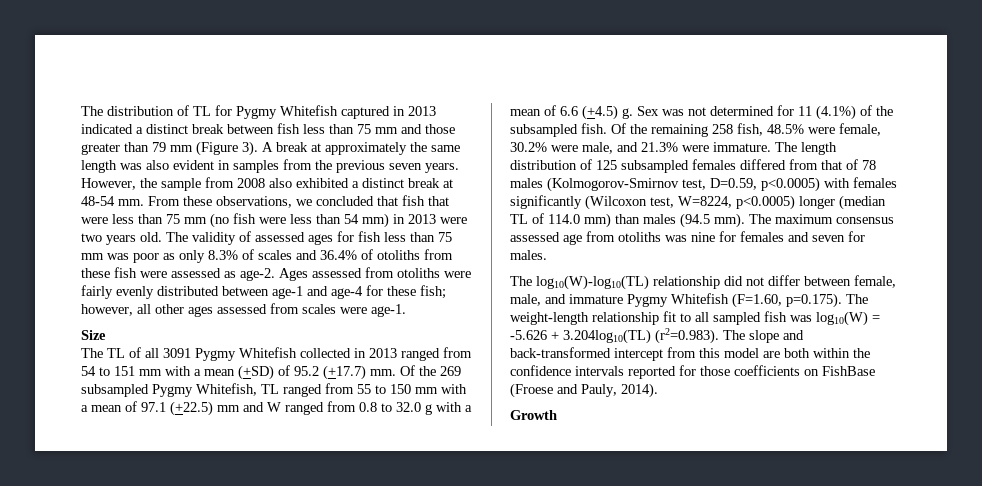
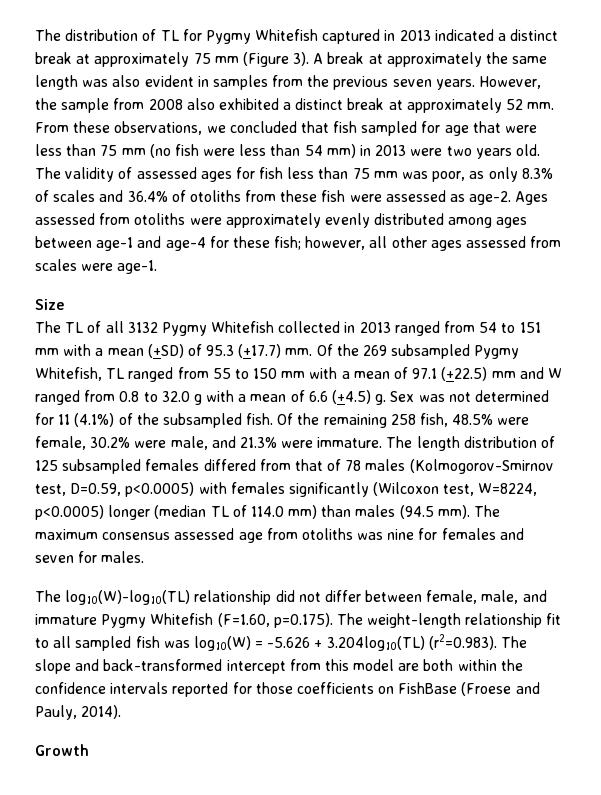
[227,123,455,134] [81,142,166,155] between fish less than 75 mm and those greater than 79 -> [76,52,211,67] at approximately 75
[81,196,115,206] 48-54 -> [406,98,524,113] approximately 52
(425, 200) none -> [361,121,469,136] sampled for age
[133,253,159,263] poor -> [432,171,466,182] poor,
[81,285,113,299] fairly -> [225,213,321,228] approximately
(219, 291) none -> [448,217,528,228] among ages
[163,348,191,358] 3091 -> [127,322,158,333] 3132
[294,366,319,376] 95.2 -> [206,345,235,356] 95.3

